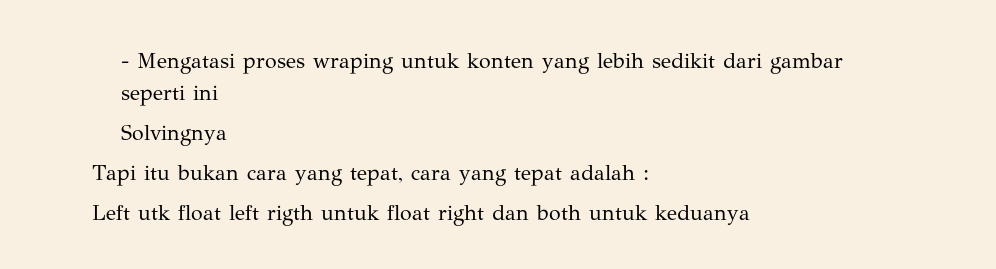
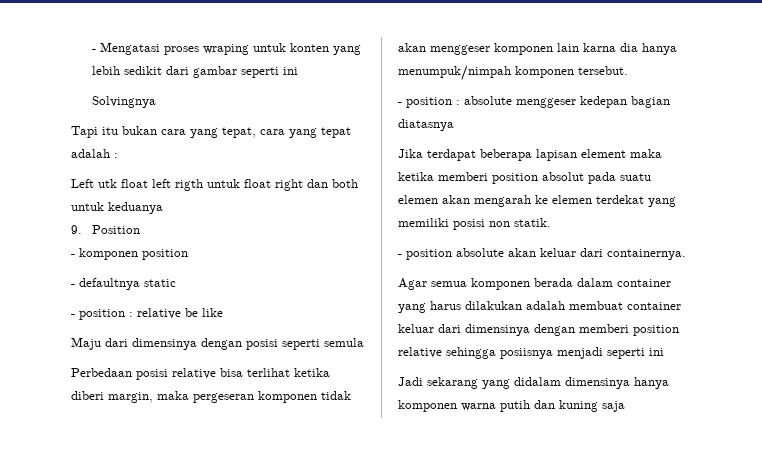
(750, 215) none -> [71,225,140,234] [71,248,188,260] [71,278,176,290] [71,308,223,320] [71,337,364,350] [71,368,330,380] [71,391,351,403] [398,43,677,55] [398,65,628,81] [398,96,670,108] [398,119,454,131] [398,149,662,161] [398,172,651,184] [398,195,676,207] [398,218,551,230] [398,248,686,260] [398,278,671,290] [398,301,681,313] [398,324,679,336] [398,347,664,359] [398,377,669,389] [398,400,625,412] // 9. Position // - komponen position // - defaultnya static // - position : relative be like // Maju dari dimensinya dengan posisi seperti semula // Perbedaan posisi relative bisa terlihat ketika diberi margin, maka pergeseran komponen tidak akan menggeser komponen lain karna dia hanya menumpuk/nimpah komponen tersebut. // - position : absolute menggeser kedepan bagian diatasnya // Jika terdapat beberapa lapisan element maka ketika memberi position absolut pada suatu elemen akan mengarah ke elemen terdekat yang memiliki posisi non statik. // - position absolute akan keluar dari containernya. // Agar semua komponen berada dalam container yang harus dilakukan adalah membuat container keluar dari dimensinya dengan memberi position relative sehingga posiisnya menjadi seperti ini // Jadi sekarang yang didalam dimensinya hanya komponen warna putih dan kuning saja

